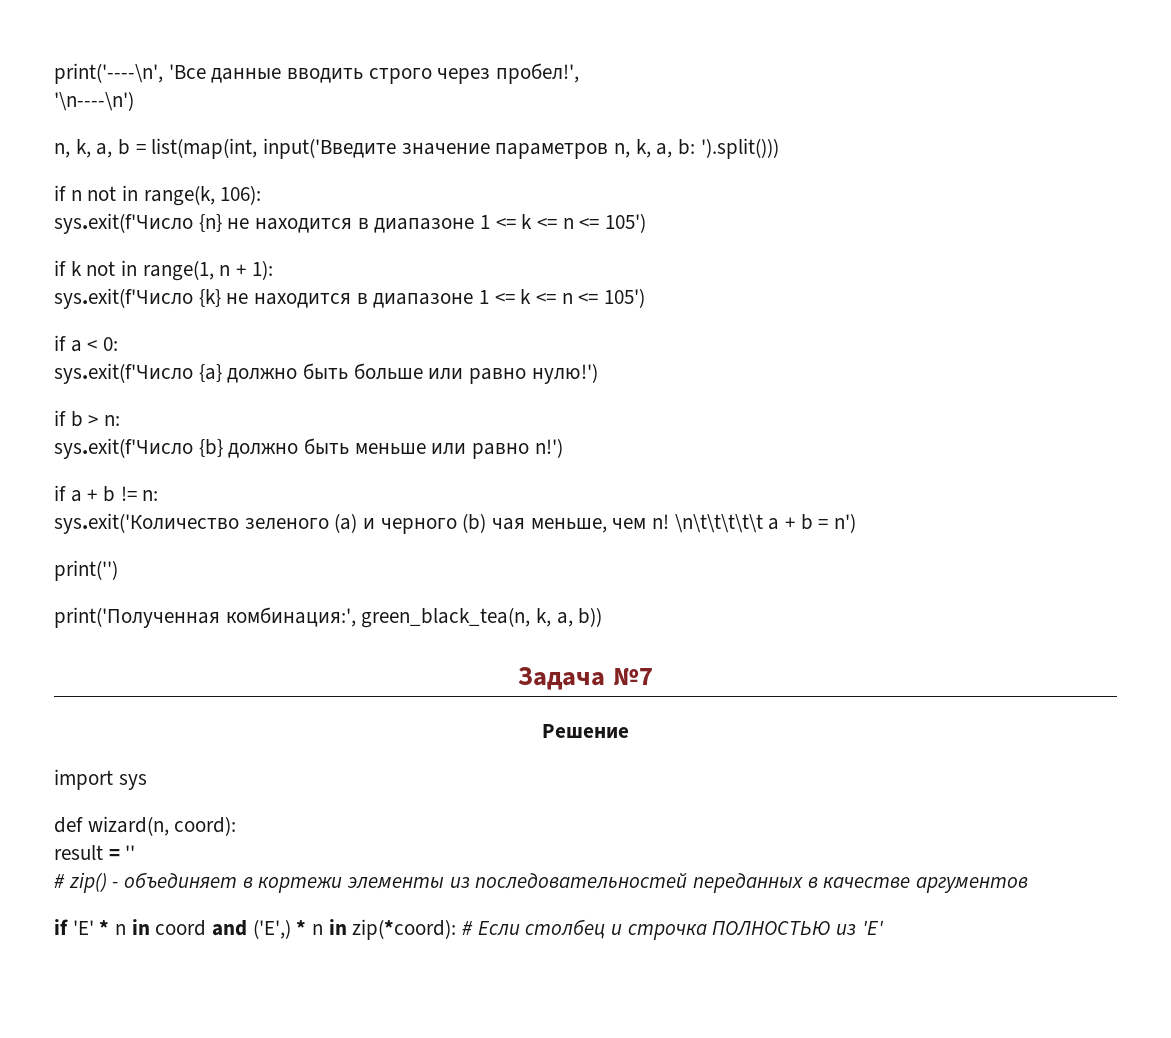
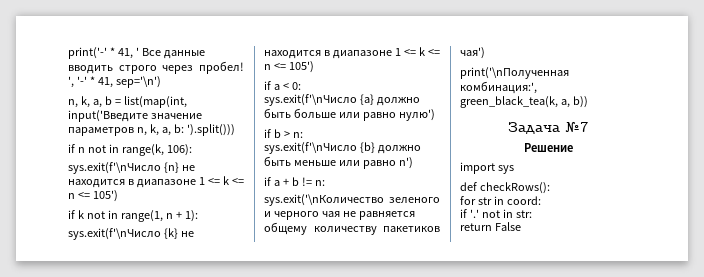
[54,63,580,84] [54,91,134,111] print('----\n', 'Все данные вводить строго через пробел!', // '\n----\n') -> [68,47,205,59] [68,61,244,74] [68,76,161,88] print('-' * 41, ' Все данные вводить строго через пробел! ', '-' * 41, sep='\n')
[54,213,193,234] sys.exit(f'Число -> [68,162,161,174] sys.exit(f'\nЧисло
[54,288,193,309] sys.exit(f'Число -> [68,228,161,240] sys.exit(f'\nЧисло
[54,363,193,384] sys.exit(f'Число -> [264,94,357,106] sys.exit(f'\nЧисло
[531,363,598,384] нулю!') -> [398,109,435,121] нулю')
[54,438,193,459] sys.exit(f'Число -> [264,142,357,154] sys.exit(f'\nЧисло
[534,438,563,458] n!') -> [398,157,413,169] n')
[54,513,857,534] [54,560,118,581] [54,607,552,628] sys.exit('Количество зеленого (а) и черного (b) чая меньше, чем n! \n\t\t\t\t\t a + b = n') // print('') // print('Полученная комбинация:', green_black_tea(n, k, -> [264,194,440,206] [264,211,415,220] [264,222,440,235] [460,47,485,59] [460,67,569,79] [460,81,537,94] [460,96,558,108] sys.exit('\nКоличество зеленого и черного чая не равняется общему количеству пакетиков чая') // print('\nПолученная комбинация:', green_black_tea(k,
[87,816,237,836] [54,845,136,860] [54,872,1029,893] [54,919,884,940] wizard(n, coord): // result = '' // # zip() - объединяет в кортежи элементы из последовательностей переданных в качестве аргументов // if 'E' * n in coord and ('E',) * n in zip(*coord): # Если столбец и строчка ПОЛНОСТЬЮ из 'Е' -> [479,182,550,194] [460,196,541,205] [460,209,532,218] [460,222,521,231] checkRows(): // for str in coord: // if '.' not in str: // return False

